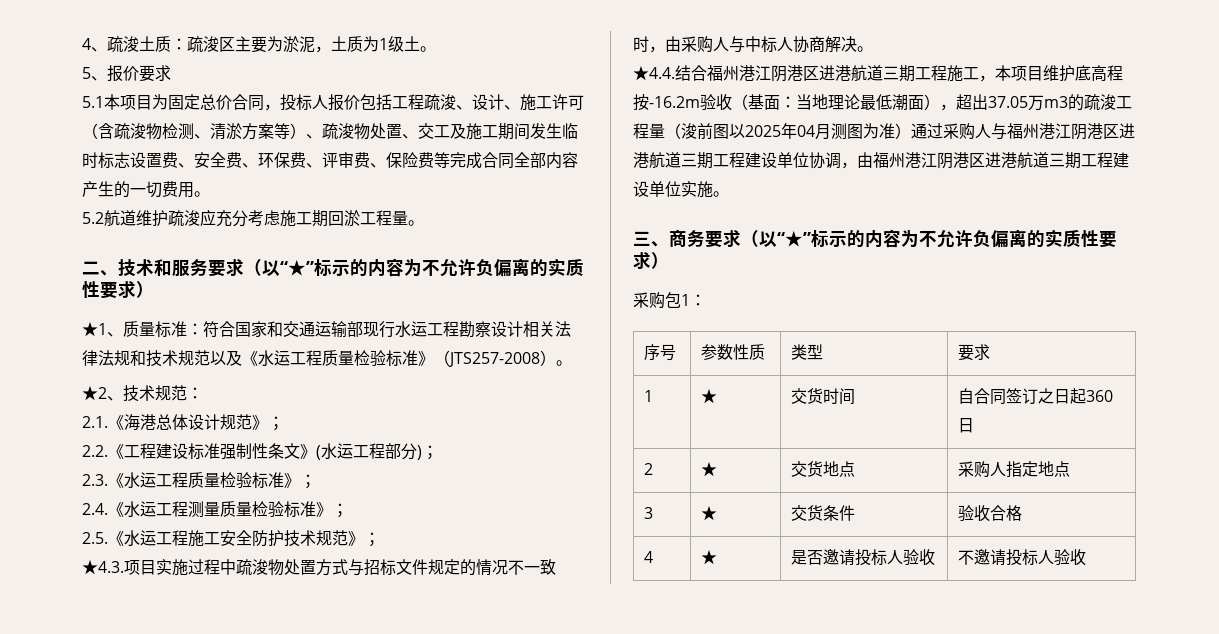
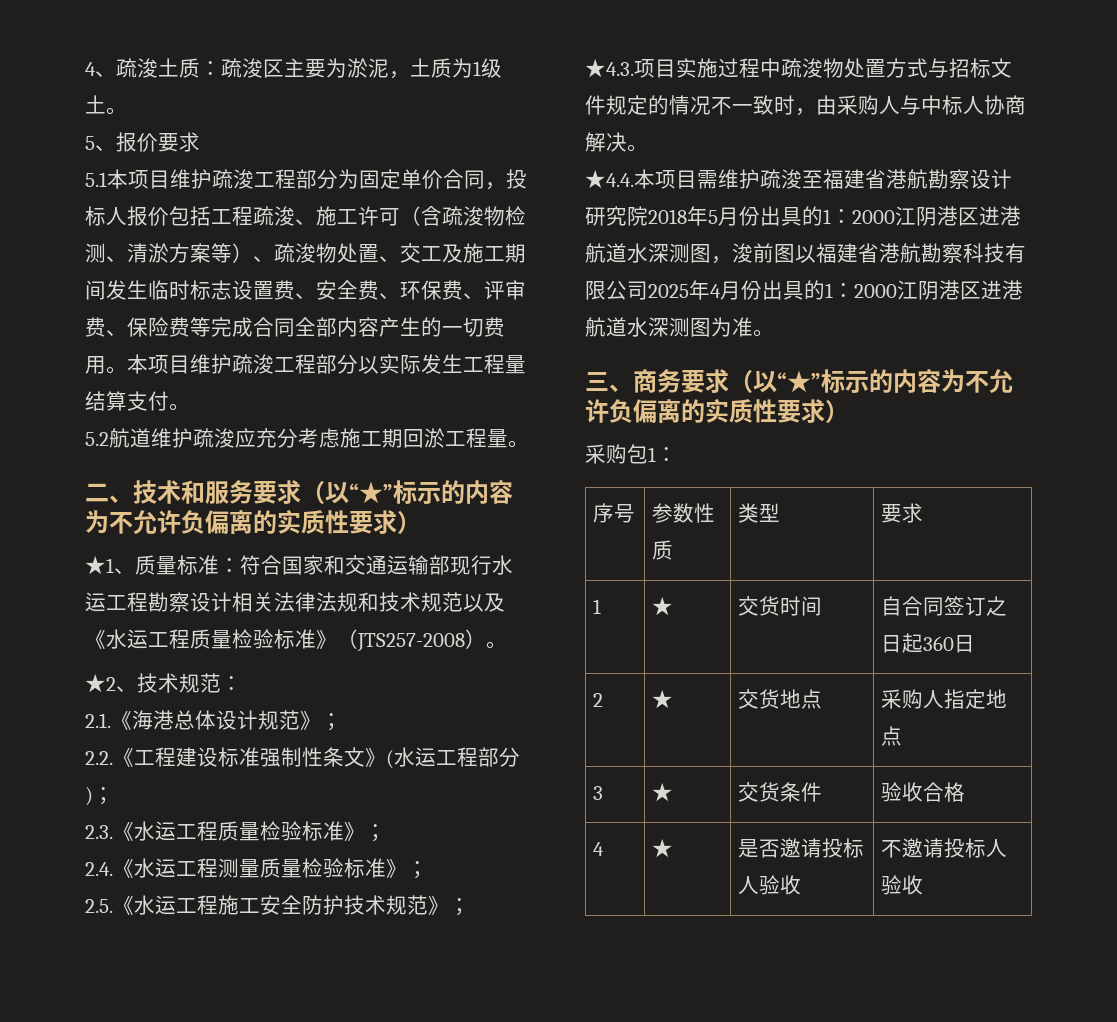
[152,94,216,110] 为固定总 -> [170,169,422,189] 维护疏浚工程部分为固定单
[472,94,520,110] 设计、 -> (316, 222) none
(210, 194) none -> [127,354,526,374] [85,391,190,411] 本项目维护疏浚工程部分以实际发生工程量结算支付。
[675,65,1123,82] [633,94,1132,111] [633,123,1135,140] [633,152,1129,169] [633,181,713,198] 结合福州港江阴港区进港航道三期工程施工，本项目维护底高程按-16.2m验收（基面：当地理论最低潮面），超出37.05万m3的疏浚工程量（浚前图以2025年04月测图为准）通过采购人与福州港江阴港区进港航道三期工程建设单位协调，由福州港江阴港区进港航道三期工程建设单位实施 -> [634,169,1012,190] [585,206,1021,226] [585,243,1026,264] [585,280,1023,300] [585,317,753,337] 本项目需维护疏浚至福建省港航勘察设计研究院2018年5月份出具的1：2000江阴港区进港航道水深测图，浚前图以福建省港航勘察科技有限公司2025年4月份出具的1：2000江阴港区进港航道水深测图为准

